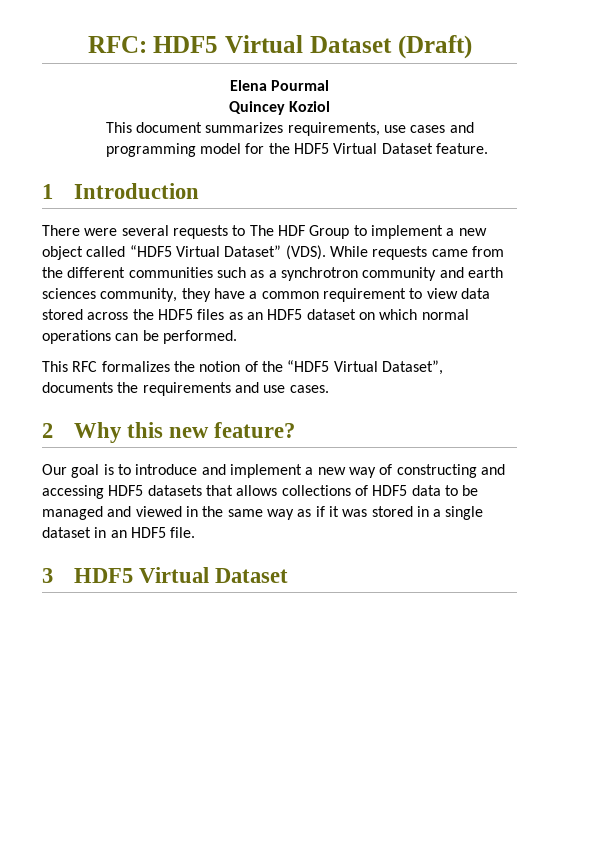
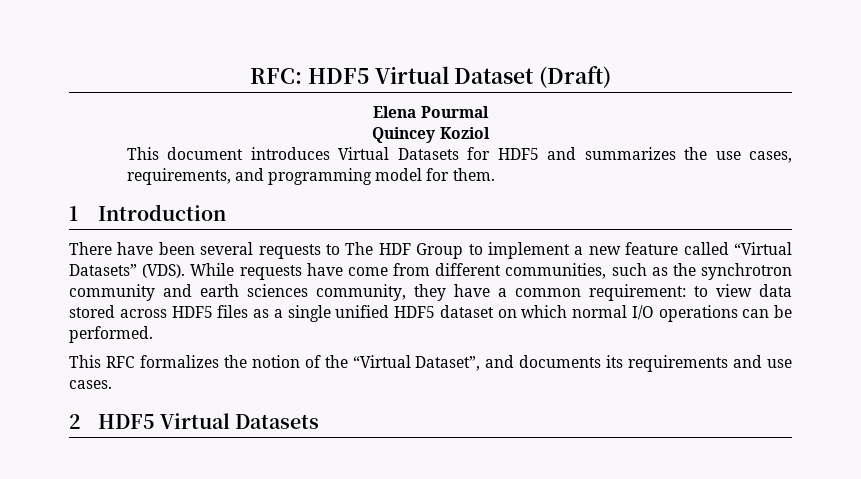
[205,122,474,136] [105,143,488,157] summarizes requirements, use cases and programming model for the HDF5 Virtual Dataset feature. -> [250,147,792,163] [126,168,495,185] introduces Virtual Datasets for HDF5 and summarizes the use cases, requirements, and programming model for them.
[84,228,118,236] were -> [117,242,195,255] have been
[42,245,504,260] [42,267,213,278] object called “HDF5 Virtual Dataset” (VDS). While requests came from the different communities -> [625,242,792,255] [69,263,607,280] feature called “Virtual Datasets” (VDS). While requests have come from different communities,
[268,270,277,278] a -> [672,263,696,276] the
[322,288,406,302] requirement -> [589,284,686,301] requirement:
[132,309,154,320] the -> (167, 313) none
[246,312,263,320] an -> [273,305,390,322] a single unified
(469, 314) none -> [631,305,654,320] I/O
[287,360,443,375] [42,382,139,393] “HDF5 Virtual Dataset”, documents the -> [352,355,624,371] “Virtual Dataset”, and documents its
[73,422,296,443] [42,464,505,478] [42,485,479,499] [42,506,484,520] [42,527,196,538] [42,567,288,583] Why this new feature? // Our goal is to introduce and implement a new way of constructing and accessing HDF5 datasets that allows collections of HDF5 data to be managed and viewed in the same way as if it was stored in a single dataset in an HDF5 file. // 3 HDF5 Virtual Dataset -> [97,413,320,429] HDF5 Virtual Datasets

